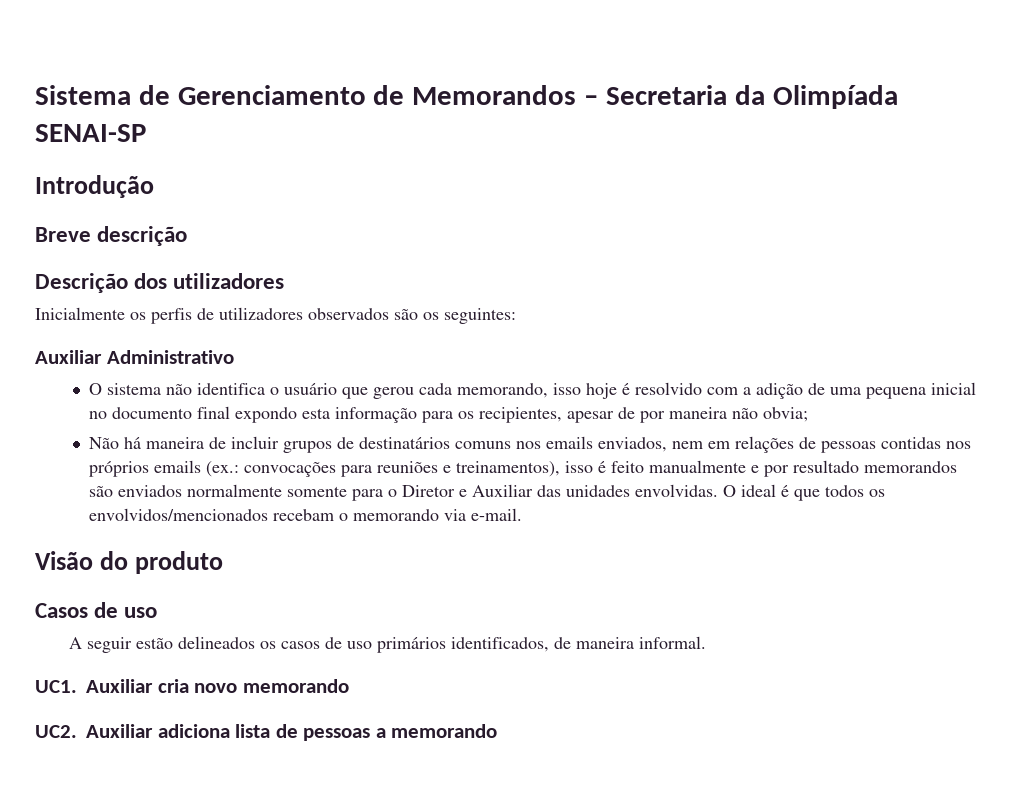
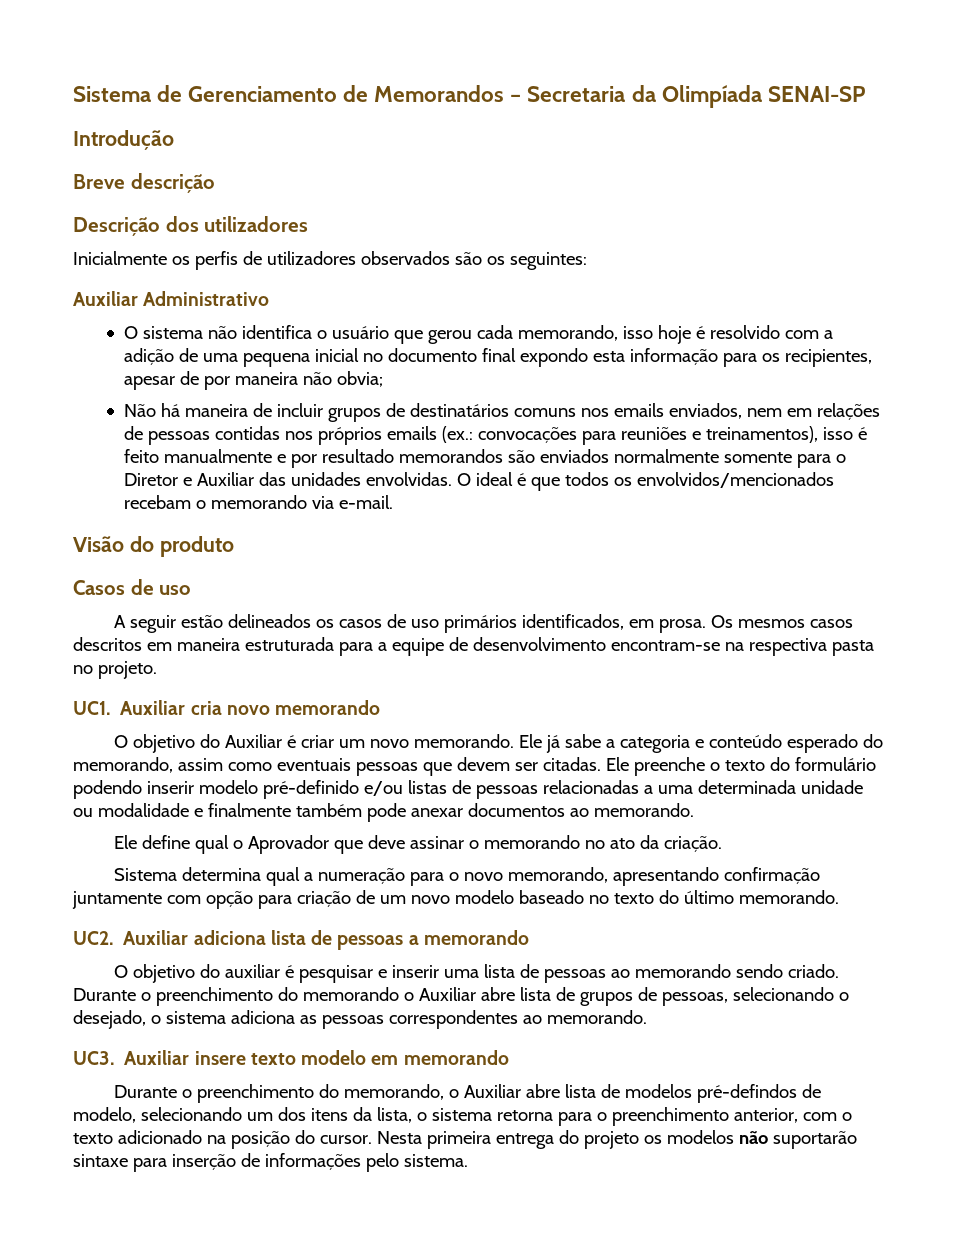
[553,636,706,649] de maneira informal. -> [628,615,853,633] [73,637,874,656] [73,661,157,679] em prosa. Os mesmos casos descritos em maneira estruturada para a equipe de desenvolvimento encontram-se na respectiva pasta no projeto.
(349, 686) none -> [113,734,883,753] [73,757,876,776] [73,780,863,799] [73,803,694,822] [113,835,722,854] [113,867,820,886] [72,890,839,909] // O objetivo do Auxiliar é criar um novo memorando. Ele já sabe a categoria e conteúdo esperado do memorando, assim como eventuais pessoas que devem ser citadas. Ele preenche o texto do formulário podendo inserir modelo pré-definido e/ou listas de pessoas relacionadas a uma determinada unidade ou modalidade e finalmente também pode anexar documentos ao memorando. // Ele define qual o Aprovador que deve assinar o memorando no ato da criação. // Sistema determina qual a numeração para o novo memorando, apresentando confirmação juntamente com opção para criação de um novo modelo baseado no texto do último memorando.
(498, 731) none -> [113,964,839,983] [73,987,849,1006] [73,1010,647,1029] [73,1050,509,1065] [113,1084,821,1103] [73,1107,852,1126] [73,1130,857,1149] [73,1153,468,1172] // O objetivo do auxiliar é pesquisar e inserir uma lista de pessoas ao memorando sendo criado. Durante o preenchimento do memorando o Auxiliar abre lista de grupos de pessoas, selecionando o desejado, o sistema adiciona as pessoas correspondentes ao memorando. // UC3. Auxiliar insere texto modelo em memorando // Durante o preenchimento do memorando, o Auxiliar abre lista de modelos pré-defindos de modelo, selecionando um dos itens da lista, o sistema retorna para o preenchimento anterior, com o texto adicionado na posição do cursor. Nesta primeira entrega do projeto os modelos não suportarão sintaxe para inserção de informações pelo sistema.

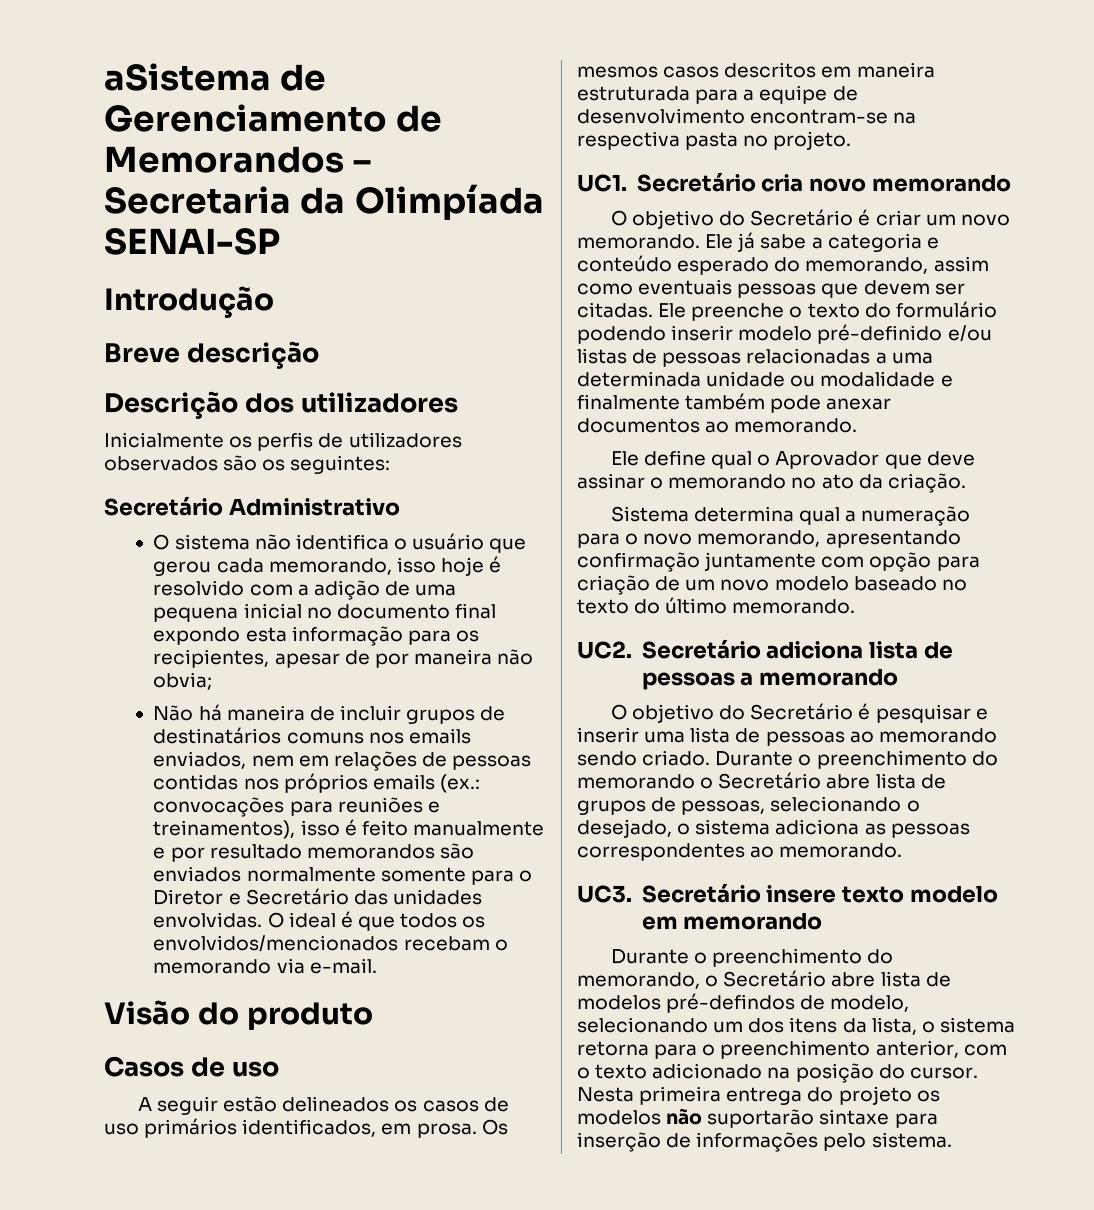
[73,86,151,102] Sistema -> [104,63,271,91] aSistema
[73,291,138,306] Auxiliar -> [104,496,223,516] Secretário
[196,472,254,486] Auxiliar -> [245,888,349,905] Secretário
[120,700,186,715] Auxiliar -> [636,172,756,192] Secretário
[224,734,282,748] Auxiliar -> [750,209,854,226] Secretário
[123,930,189,945] Auxiliar -> [641,639,761,659] Secretário
[224,964,280,978] auxiliar -> [750,703,854,720] Secretário
[418,987,476,1001] Auxiliar -> [718,772,822,789] Secretário
[124,1050,190,1065] Auxiliar -> [641,883,761,903] Secretário
[463,1084,521,1098] Auxiliar -> [723,970,827,987] Secretário

